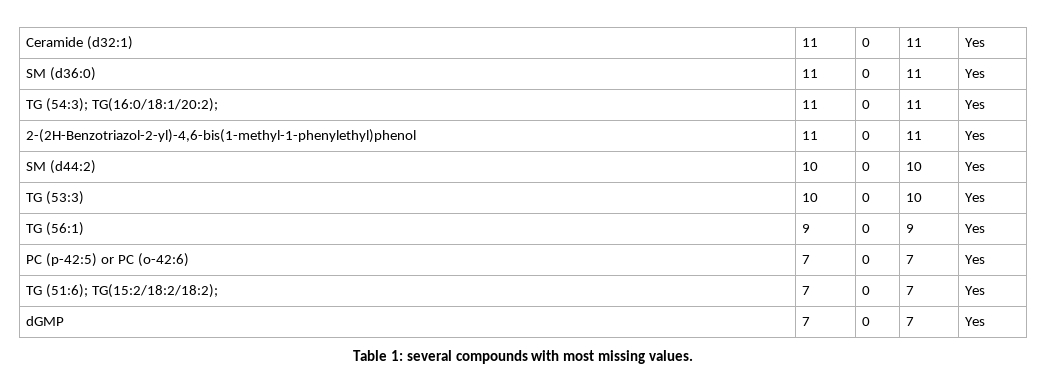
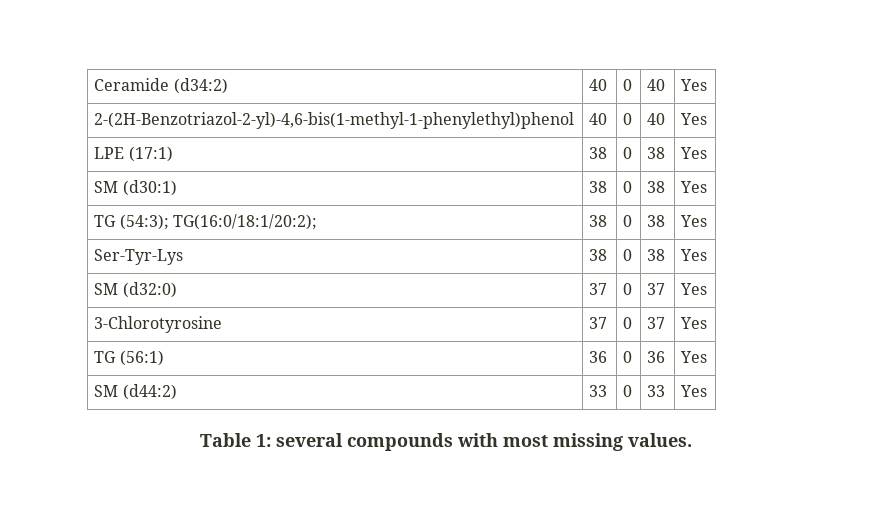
[86,36,133,50] [802,38,819,47] [862,38,871,47] [906,38,923,47] [965,38,986,47] [26,67,96,81] [802,69,819,78] [862,69,871,78] [906,69,923,78] (d32:1) | 11 | 0 | 11 | Yes // SM (d36:0) | 11 | 0 | 11 -> [173,78,228,94] [589,79,608,91] [623,79,633,91] [647,79,666,91] [680,79,708,91] [94,112,575,129] [589,113,608,125] [623,113,633,125] [647,113,666,125] [680,113,708,125] [94,146,173,162] [589,147,608,159] [623,147,633,159] [647,147,666,159] [680,147,708,159] [94,180,177,196] [589,181,608,193] [623,181,633,193] [647,181,666,193] (d34:2) | 40 | 0 | 40 | Yes // 2-(2H-Benzotriazol-2-yl)-4,6-bis(1-methyl-1-phenylethyl)phenol | 40 | 0 | 40 | Yes // LPE (17:1) | 38 | 0 | 38 | Yes // SM (d30:1) | 38 | 0 | 38
[802,100,819,109] [862,100,871,109] [906,100,923,109] [965,100,986,109] [26,129,417,143] [802,131,819,140] [862,131,871,140] [906,131,923,140] 11 | 0 | 11 | Yes // 2-(2H-Benzotriazol-2-yl)-4,6-bis(1-methyl-1-phenylethyl)phenol | 11 | 0 | 11 -> [589,215,608,227] [623,215,633,227] [647,215,666,227] [680,215,708,227] [94,249,184,265] [589,249,608,261] [623,249,633,261] [647,249,666,261] [680,249,708,261] [94,282,177,298] [589,283,608,295] [623,283,633,295] [647,283,666,295] [680,283,708,295] [94,316,223,333] [589,317,608,329] [623,317,633,329] [647,317,666,329] [680,317,708,329] [94,350,164,366] [589,351,608,363] [623,351,633,363] [647,351,666,363] 38 | 0 | 38 | Yes // Ser-Tyr-Lys | 38 | 0 | 38 | Yes // SM (d32:0) | 37 | 0 | 37 | Yes // 3-Chlorotyrosine | 37 | 0 | 37 | Yes // TG (56:1) | 36 | 0 | 36
[802,162,819,171] [862,162,871,171] [906,162,923,171] [965,162,986,171] [26,191,84,205] [802,193,819,202] [862,193,871,202] [906,193,923,202] [965,193,986,202] [26,222,84,236] [802,224,811,233] [862,224,871,233] [906,224,915,233] [965,224,986,233] [26,253,189,267] [802,255,811,264] [862,255,871,264] [906,255,915,264] [965,255,986,264] [26,284,218,298] [802,286,811,295] [862,286,871,295] [906,286,915,295] [965,286,986,295] [26,316,65,326] [802,317,811,326] [862,317,871,326] [906,317,915,326] 10 | 0 | 10 | Yes // TG (53:3) | 10 | 0 | 10 | Yes // TG (56:1) | 9 | 0 | 9 | Yes // PC (p-42:5) or PC (o-42:6) | 7 | 0 | 7 | Yes // TG (51:6); TG(15:2/18:2/18:2); | 7 | 0 | 7 | Yes // dGMP | 7 | 0 | 7 -> [589,385,608,397] [623,385,633,397] [647,385,666,397] 33 | 0 | 33

